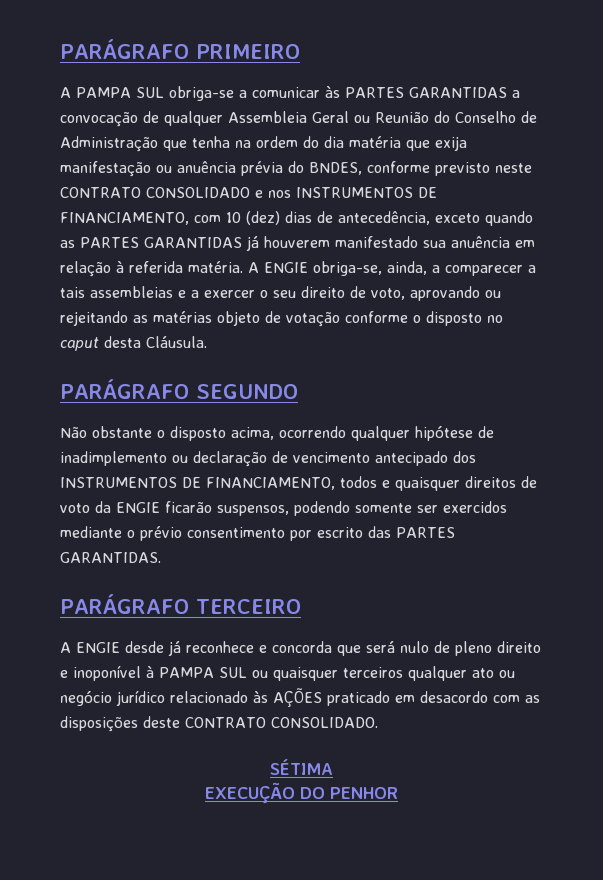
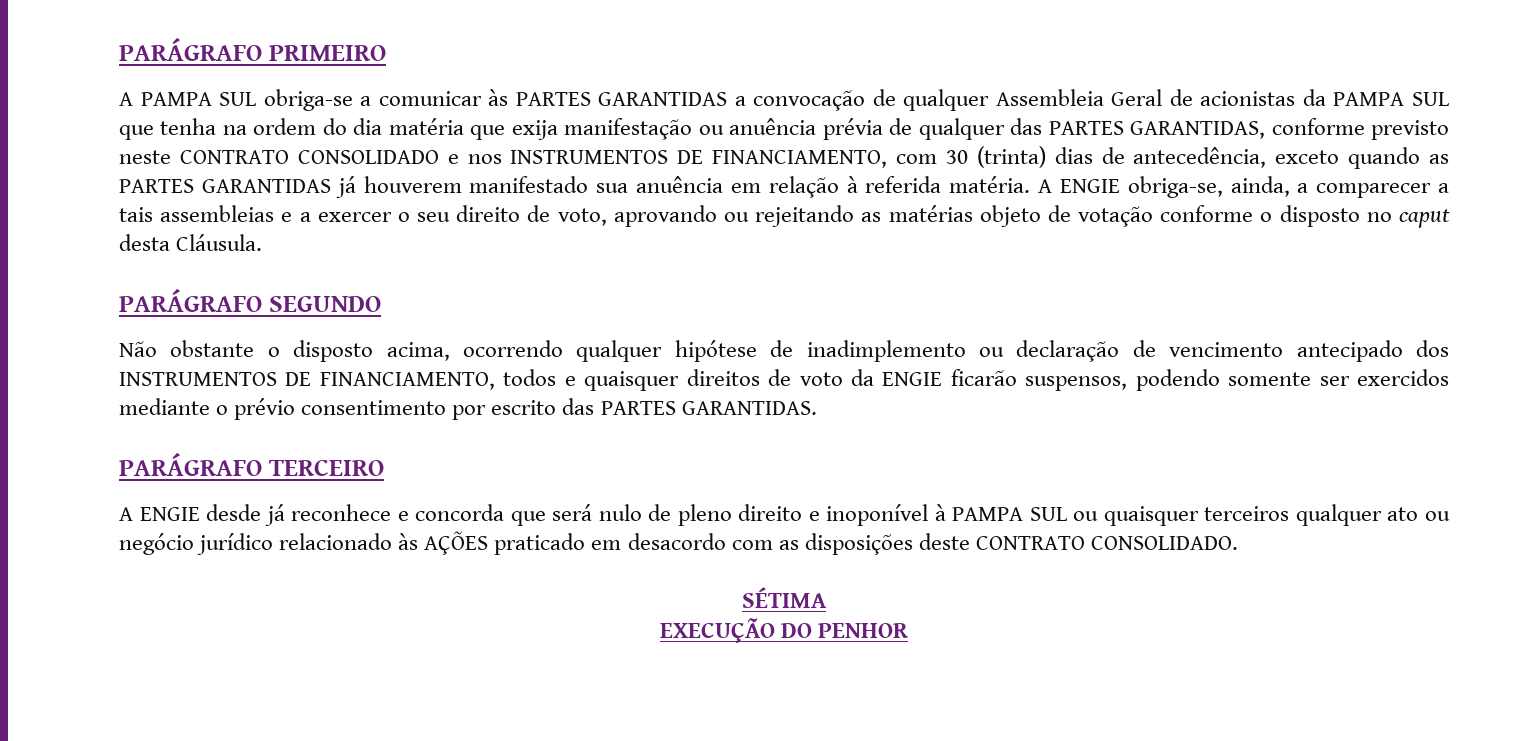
[354,111,537,123] [60,136,158,152] ou Reunião do Conselho de Administração -> [1169,89,1450,106] de acionistas da PAMPA SUL
[288,161,362,175] do BNDES, -> [889,118,1266,140] de qualquer das PARTES GARANTIDAS,
[226,211,280,225] 10 (dez) -> [945,146,1046,168] 30 (trinta)

